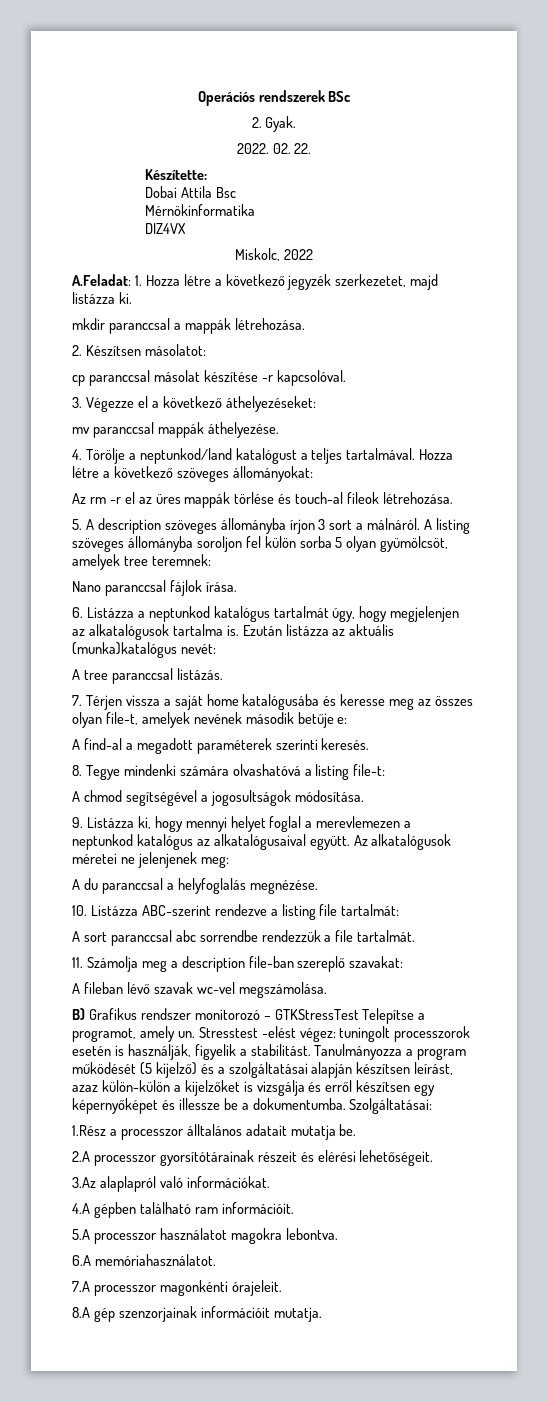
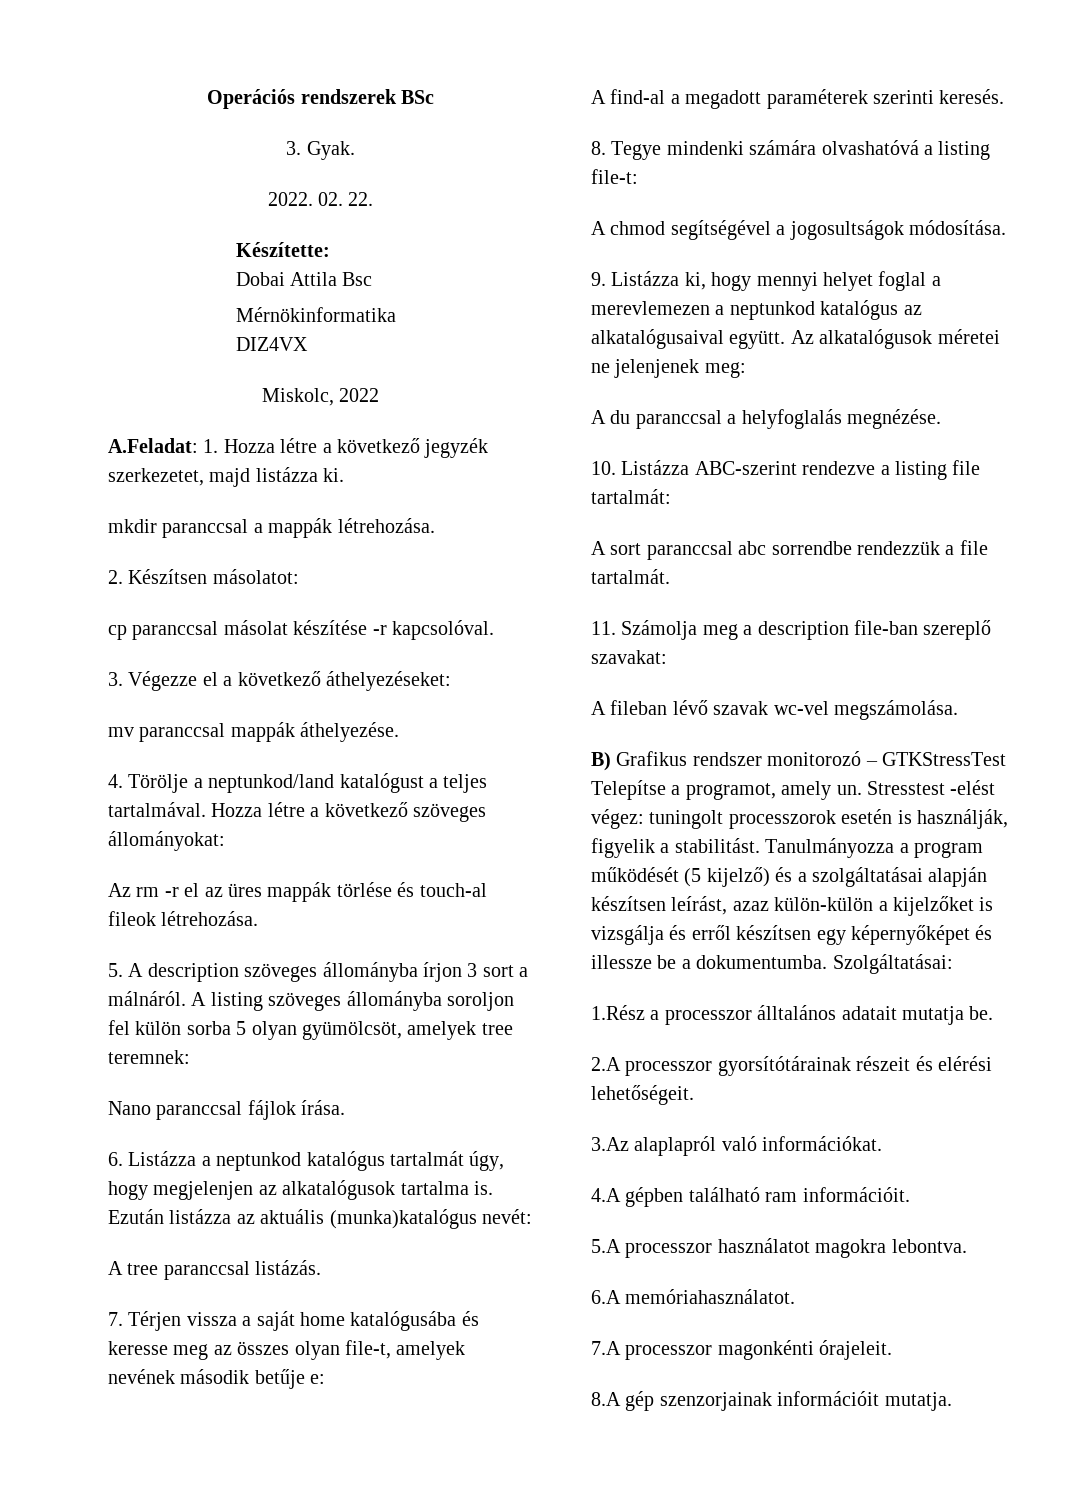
[251,117,262,128] 2. -> [286,141,302,155] 3.

